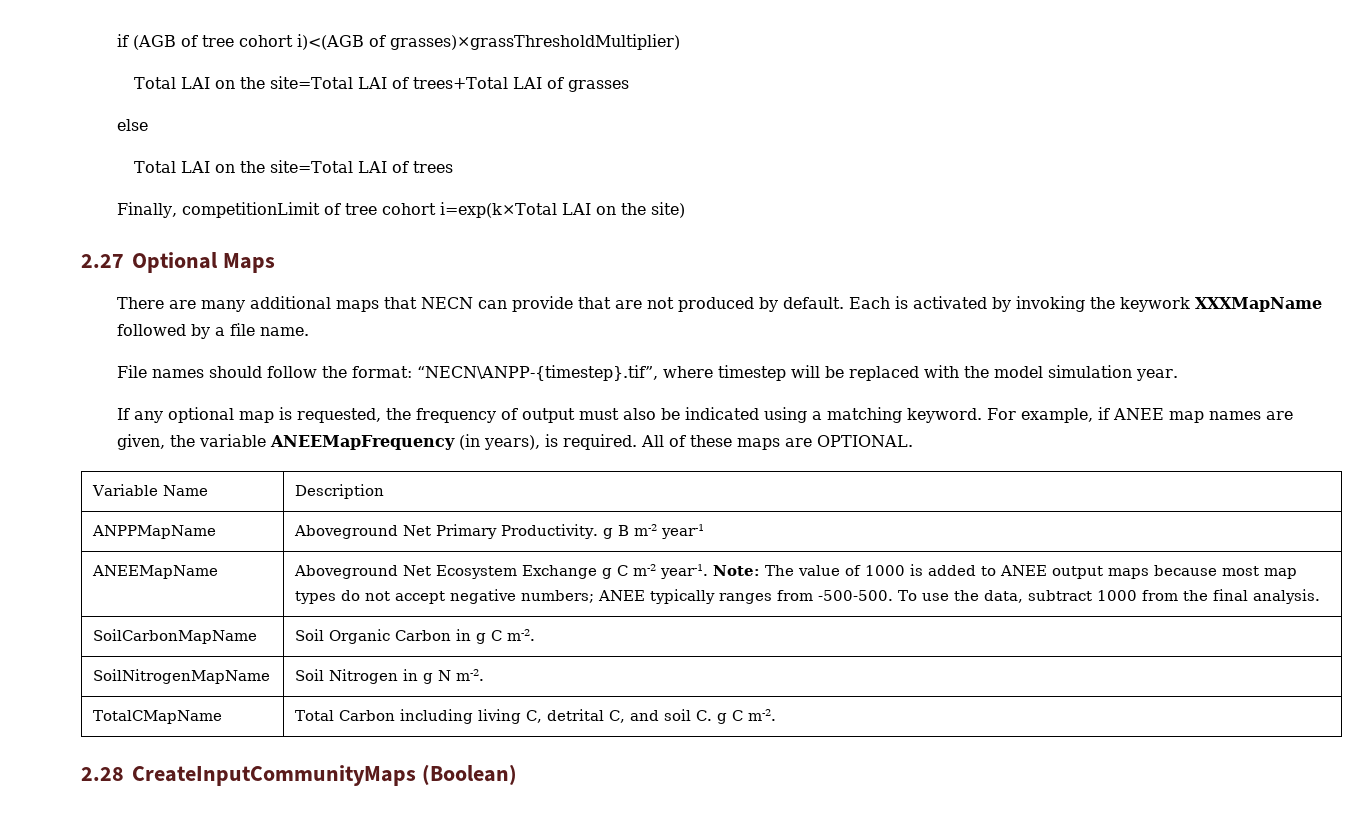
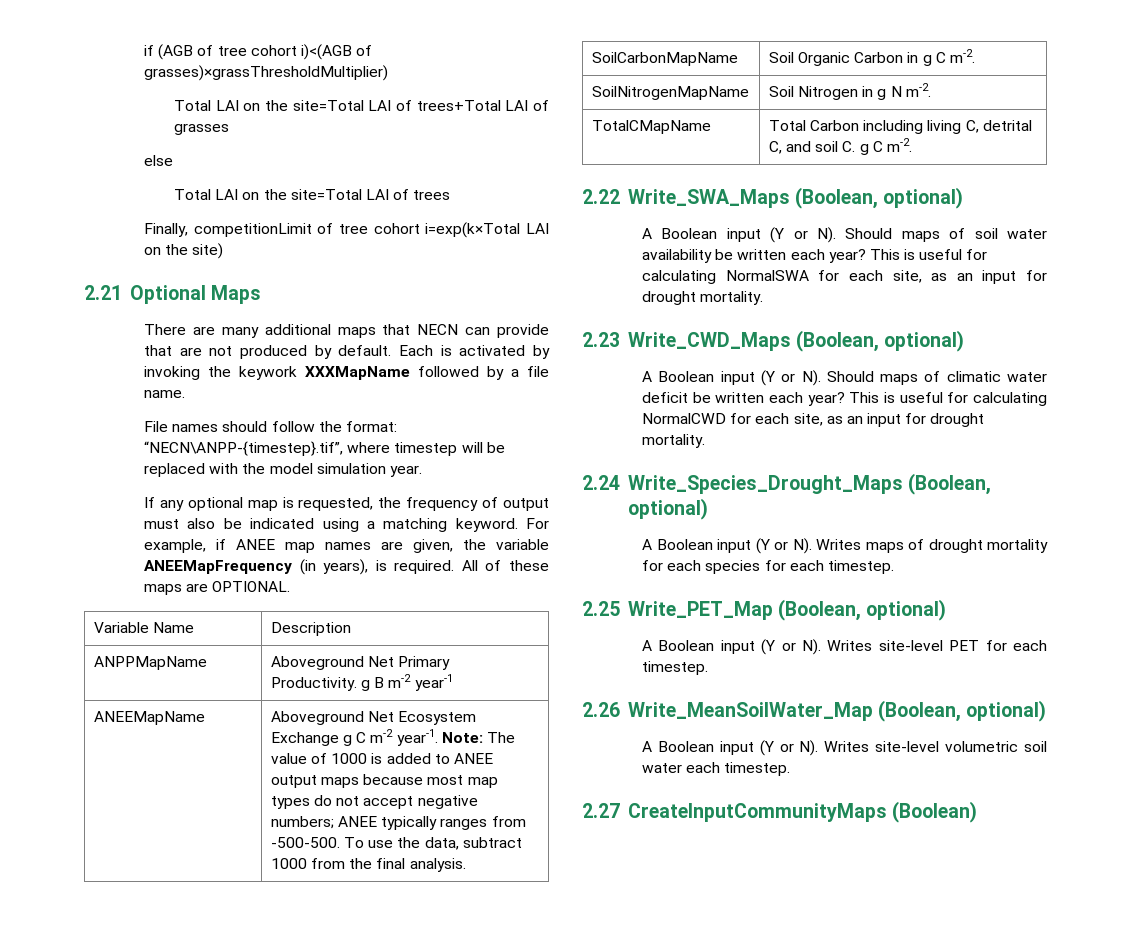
[81,254,124,268] 2.27 -> [84,285,122,300] 2.21
[81,767,124,781] 2.28 -> [582,187,964,209] [642,227,1047,243] [642,249,988,263] [642,270,1047,284] [642,291,764,305] [582,330,965,352] [642,370,1047,386] [642,392,1047,406] [642,413,985,427] [642,434,706,448] [582,473,992,495] [627,498,708,520] [642,538,1048,554] [642,560,894,574] [582,599,947,621] [642,639,1047,655] [642,661,709,675] [582,700,1047,722] [642,740,1047,756] [642,762,791,776] [582,803,620,818] 2.22 Write_SWA_Maps (Boolean, optional) // A Boolean input (Y or N). Should maps of soil water availability be written each year? This is useful for calculating NormalSWA for each site, as an input for drought mortality. // 2.23 Write_CWD_Maps (Boolean, optional) // A Boolean input (Y or N). Should maps of climatic water deficit be written each year? This is useful for calculating NormalCWD for each site, as an input for drought mortality. // 2.24 Write_Species_Drought_Maps (Boolean, optional) // A Boolean input (Y or N). Writes maps of drought mortality for each species for each timestep. // 2.25 Write_PET_Map (Boolean, optional) // A Boolean input (Y or N). Writes site-level PET for each timestep. // 2.26 Write_MeanSoilWater_Map (Boolean, optional) // A Boolean input (Y or N). Writes site-level volumetric soil water each timestep. // 2.27

